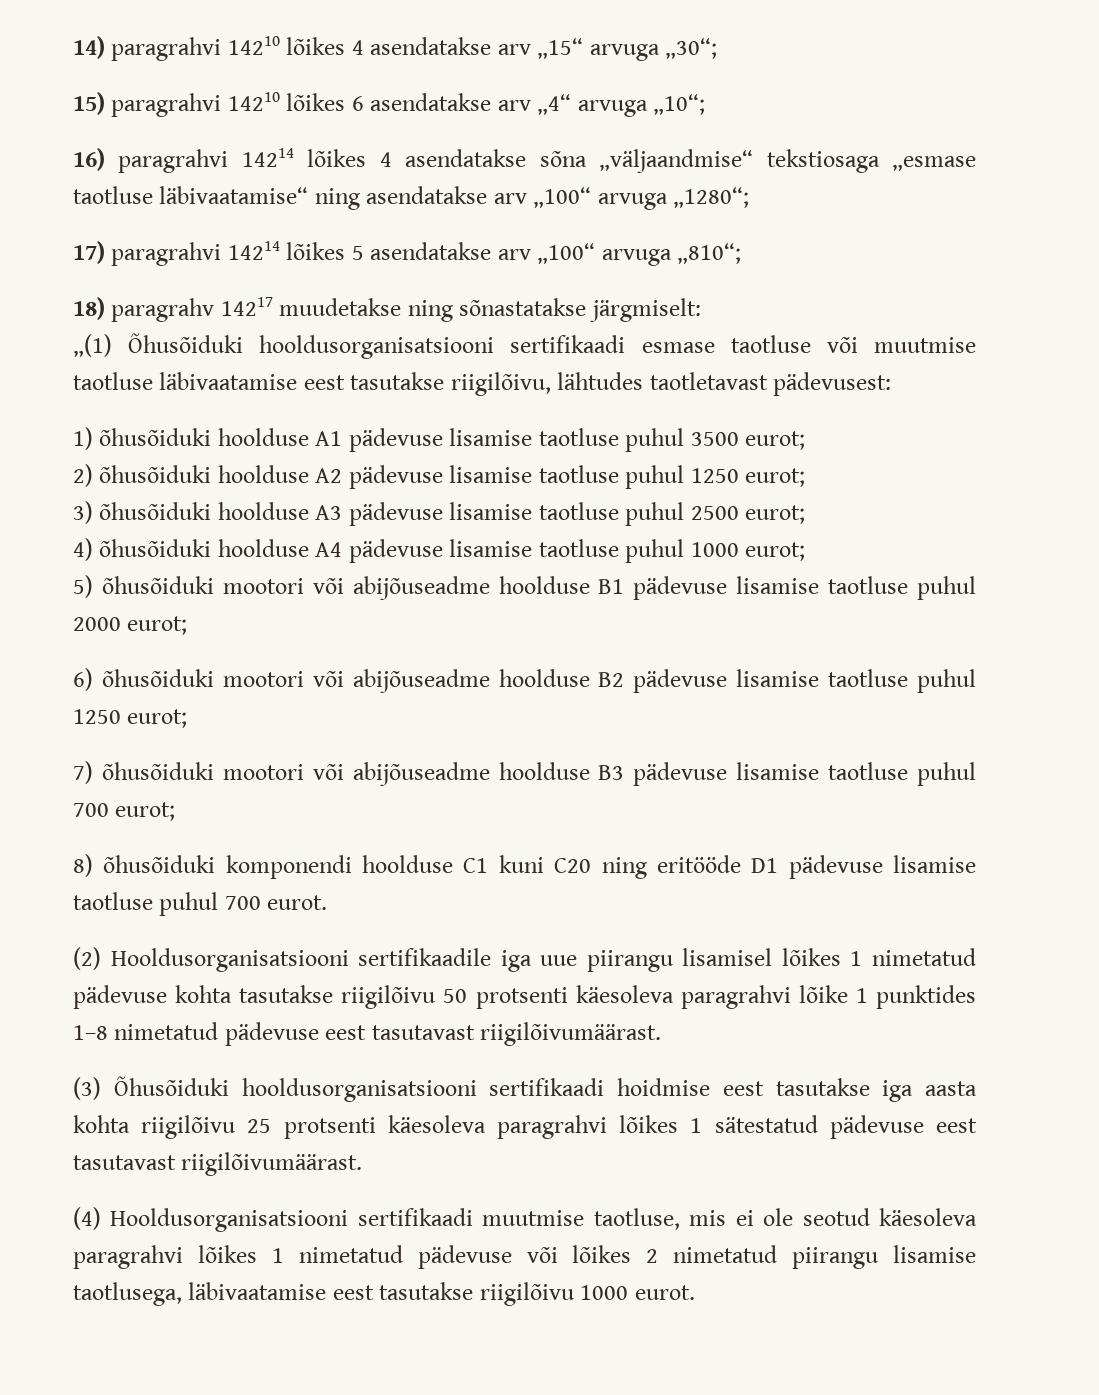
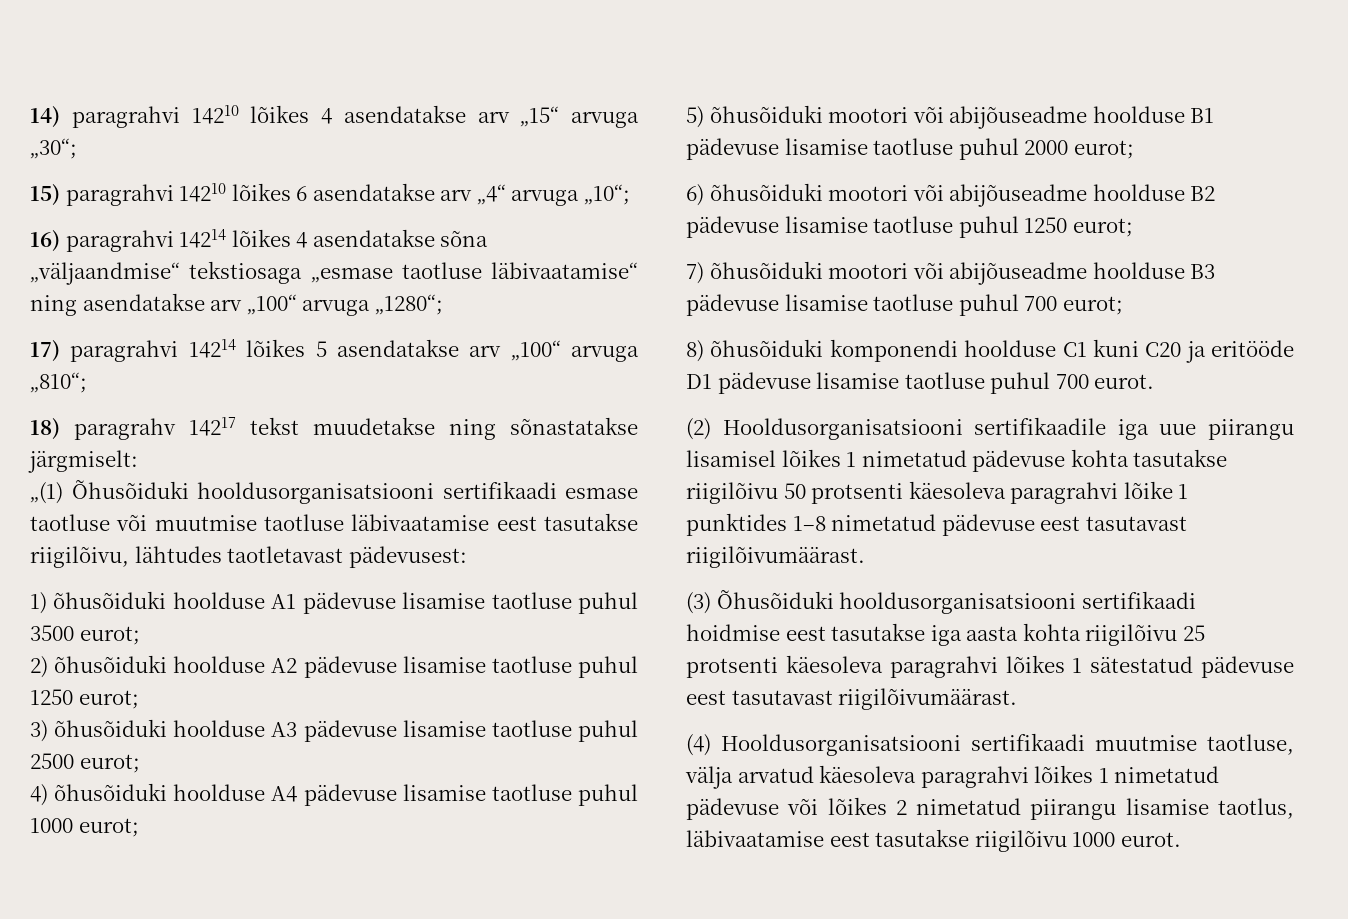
(273, 306) none -> [250,417,299,435] tekst
[601,857,647,879] ning -> [1185,341,1206,363] ja
[689,1208,870,1226] mis ei ole seotud -> [685,766,814,789] välja arvatud
[73,1282,182,1306] taotlusega, -> [1218,798,1294,819] taotlus,

